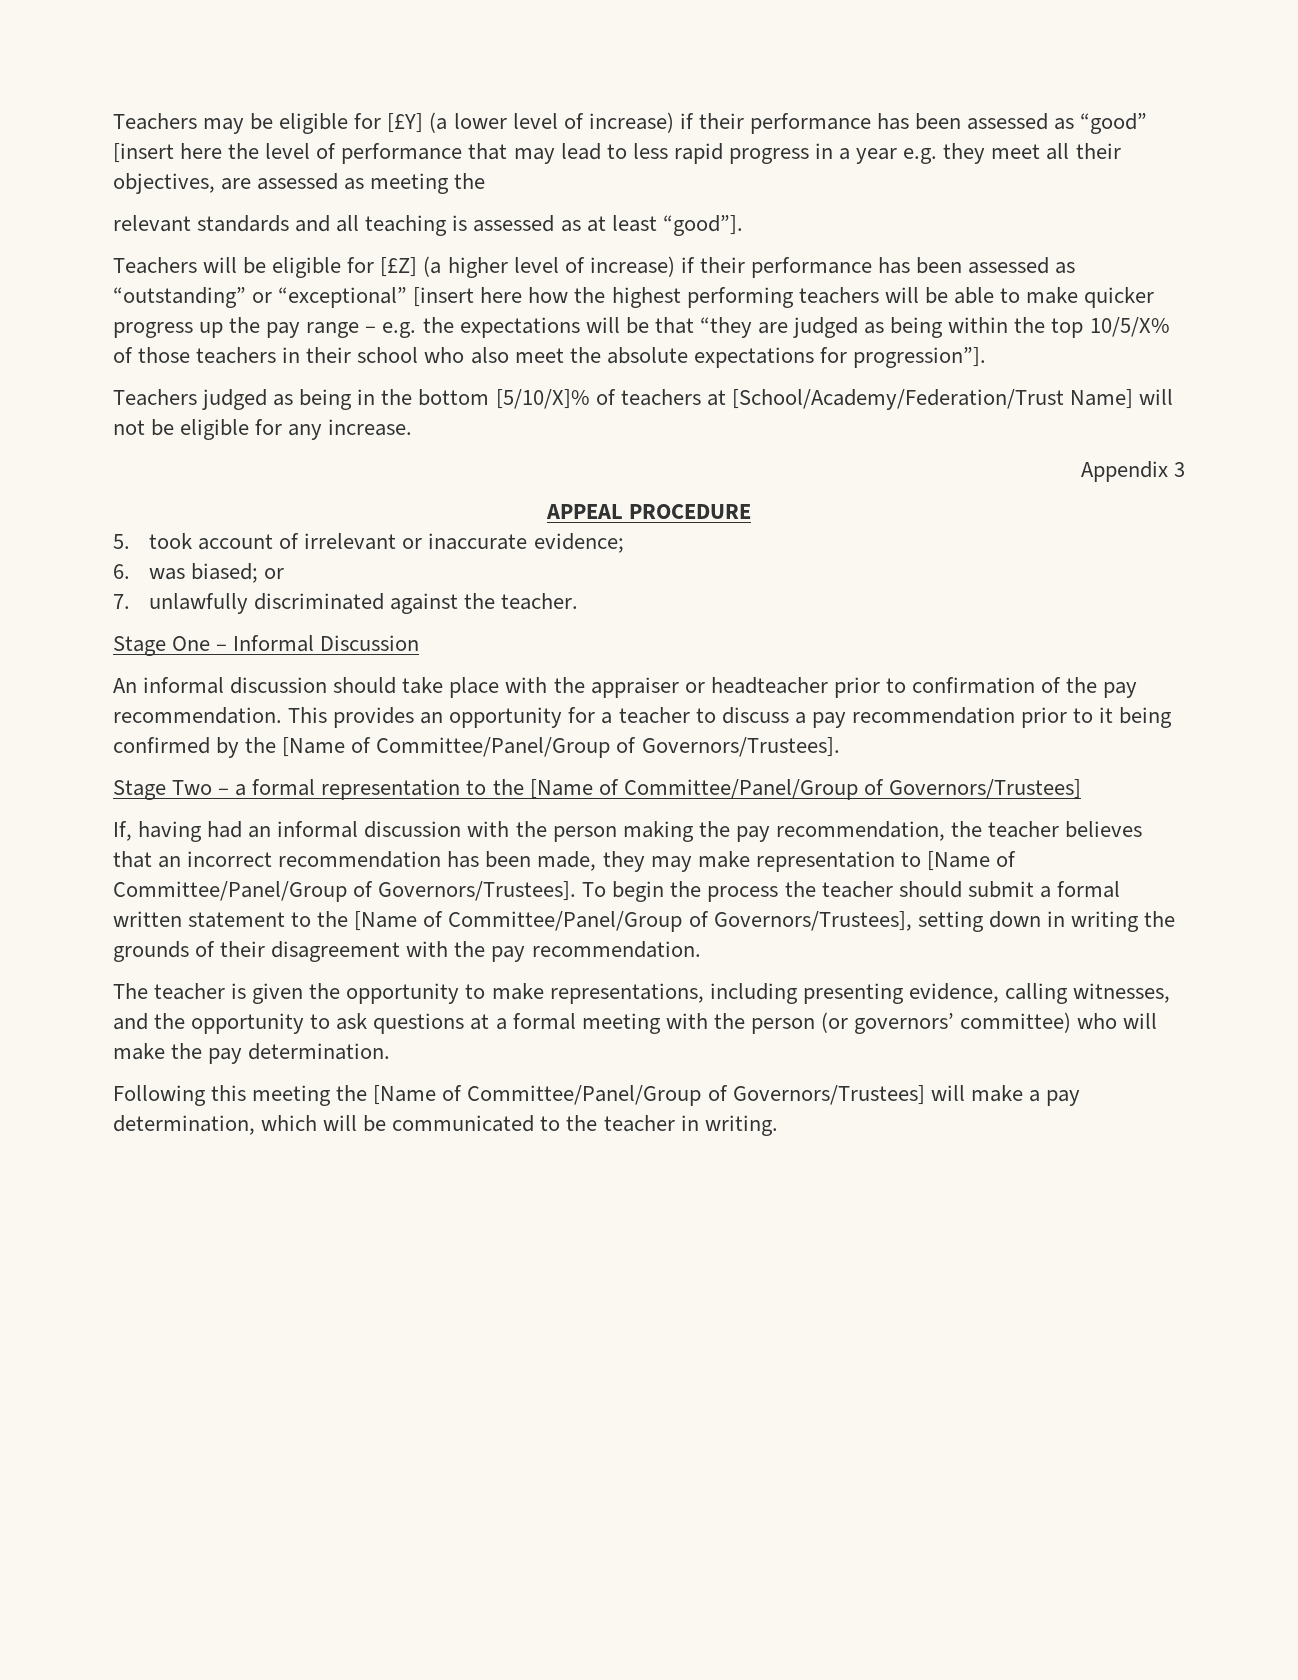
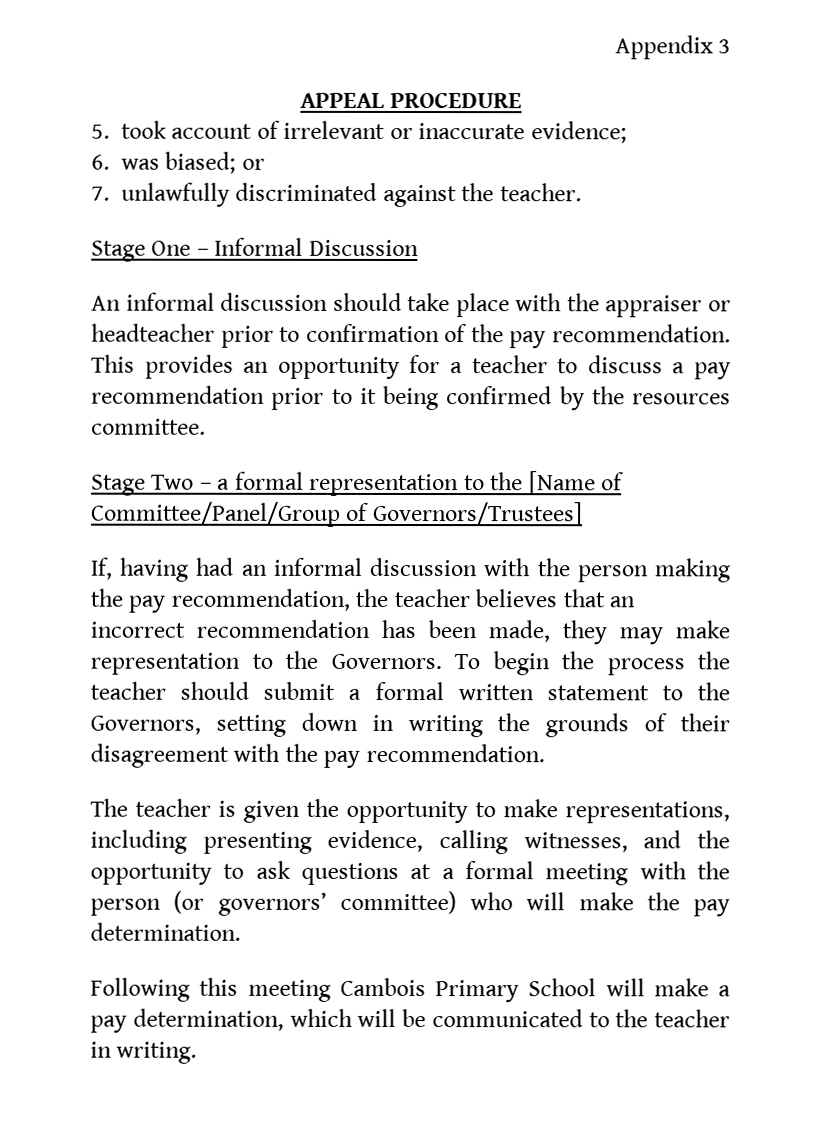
[113,112,1148,134] [113,143,1121,164] [113,173,486,194] [113,215,743,236] [113,256,1076,278] [113,287,1155,308] [113,317,1170,338] [113,347,986,368] [113,389,1173,410] [113,419,413,440] Teachers may be eligible for [£Y] (a lower level of increase) if their performance has been assessed as “good” [insert here the level of performance that may lead to less rapid progress in a year e.g. they meet all their objectives, are assessed as meeting the // relevant standards and all teaching is assessed as at least “good”]. // Teachers will be eligible for [£Z] (a higher level of increase) if their performance has been assessed as “outstanding” or “exceptional” [insert here how the highest performing teachers will be able to make quicker progress up the pay range – e.g. the expectations will be that “they are judged as being within the top 10/5/X% of those teachers in their school who also meet the absolute expectations for progression”]. // Teachers judged as being in the bottom [5/10/X]% of teachers at [School/Academy/Federation/Trust Name] will not be eligible for any increase. // -> (614, 47) none
[282,737,840,758] [Name of Committee/Panel/Group of Governors/Trustees]. -> [632,393,731,405] [91,418,206,435] resources committee.
[926,851,1016,871] [113,881,577,902] [Name of Committee/Panel/Group of Governors/Trustees]. -> [285,650,442,670] the Governors.
[354,911,912,932] [Name of Committee/Panel/Group of Governors/Trustees], -> [90,715,201,735] Governors,
[336,1085,925,1106] the [Name of Committee/Panel/Group of Governors/Trustees] -> [339,977,597,1003] Cambois Primary School

